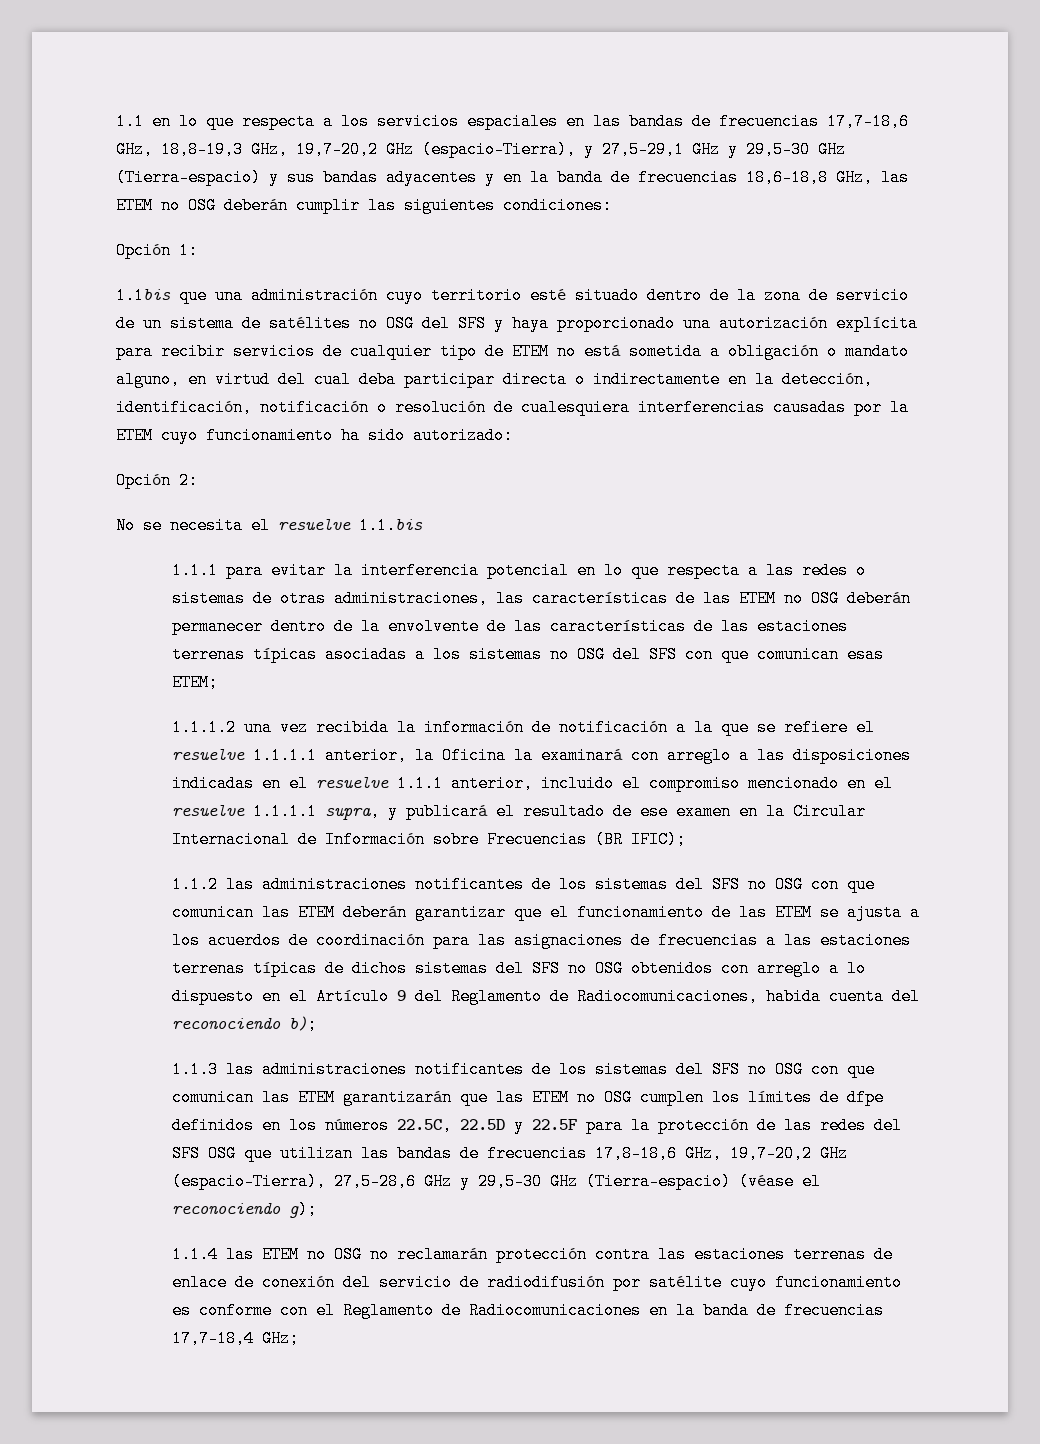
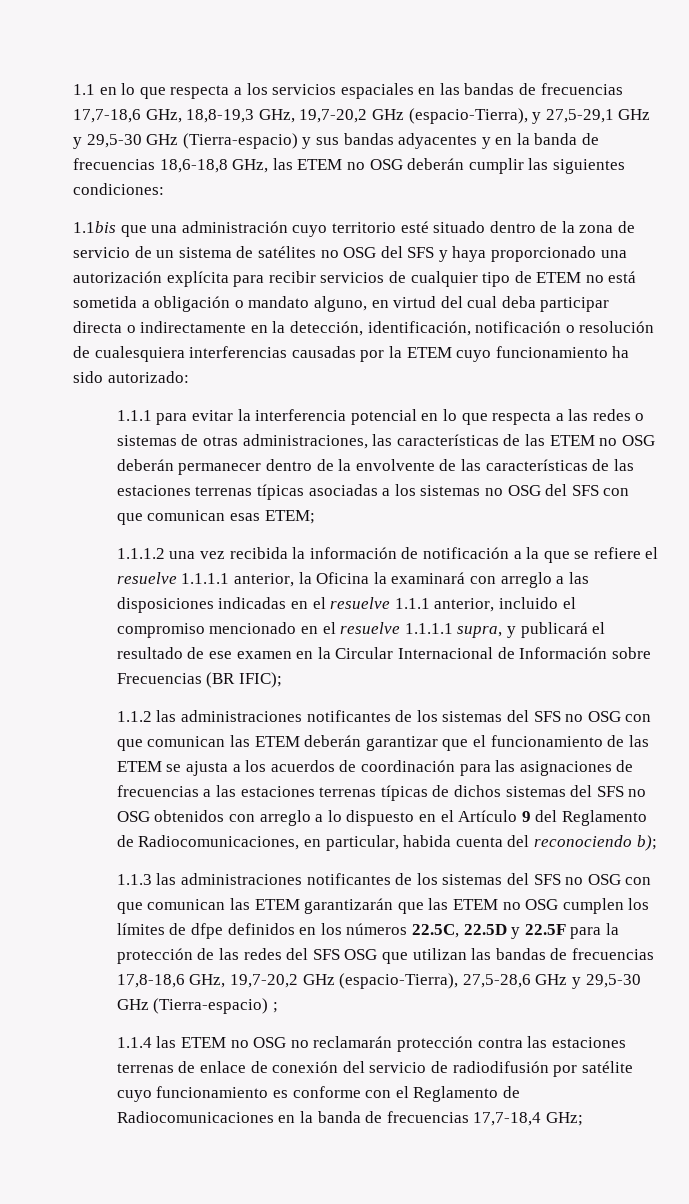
[116,242,198,259] // Opción 1: -> (164, 189) none
[116,472,198,489] [116,517,423,534] // Opción 2: // No se necesita el resuelve 1.1.bis -> (189, 377) none
(758, 996) none -> [303,835,399,851] en particular,
[738,1173,821,1190] [171,1201,317,1218] (véase el reconociendo g); -> [272,1002,278,1013] ;

